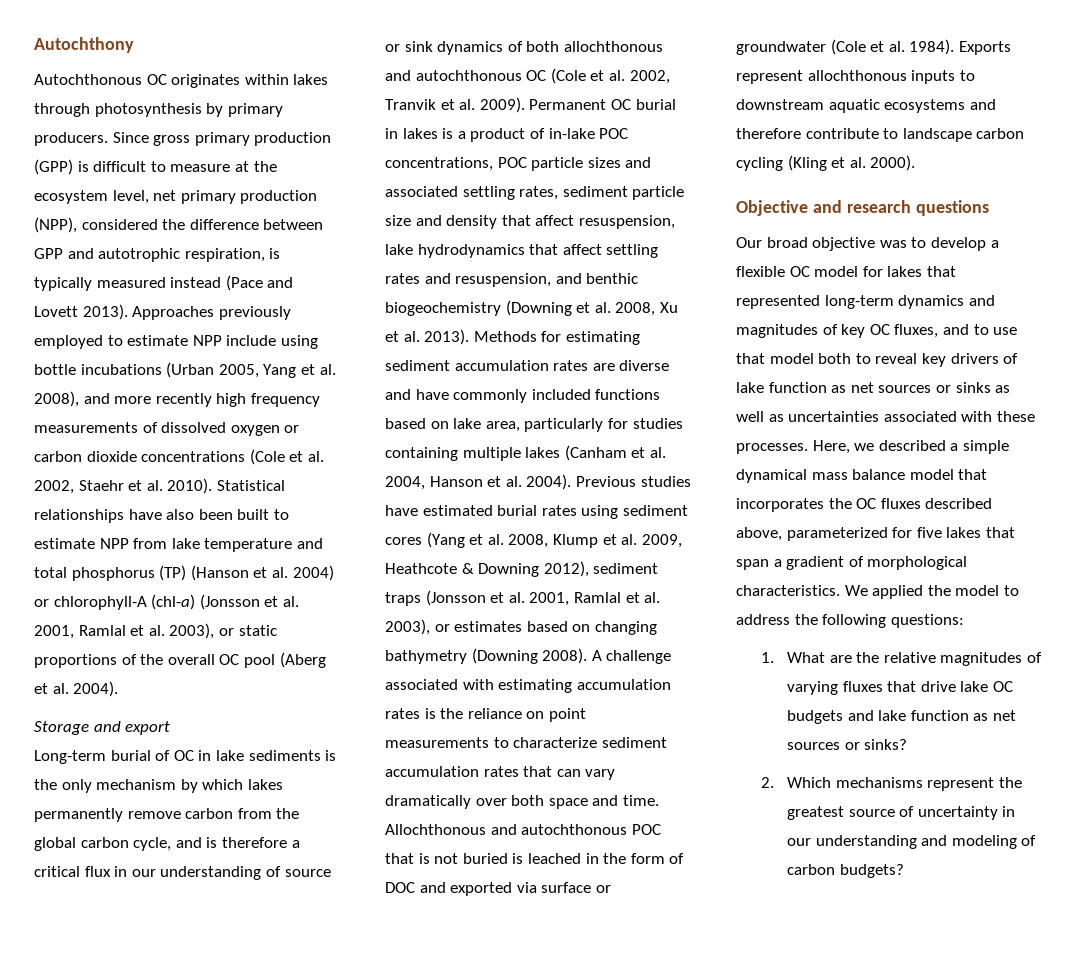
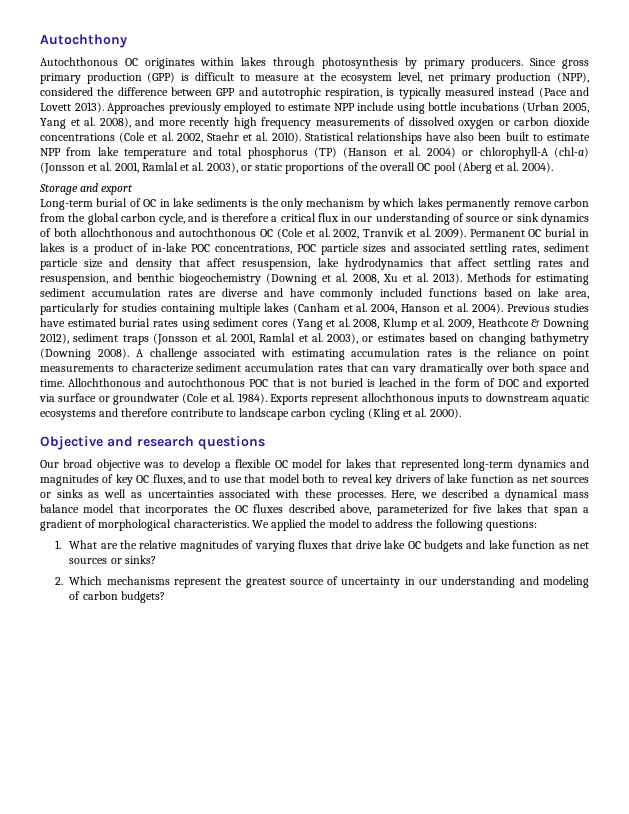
[962,440,1009,454] simple -> (500, 495) none

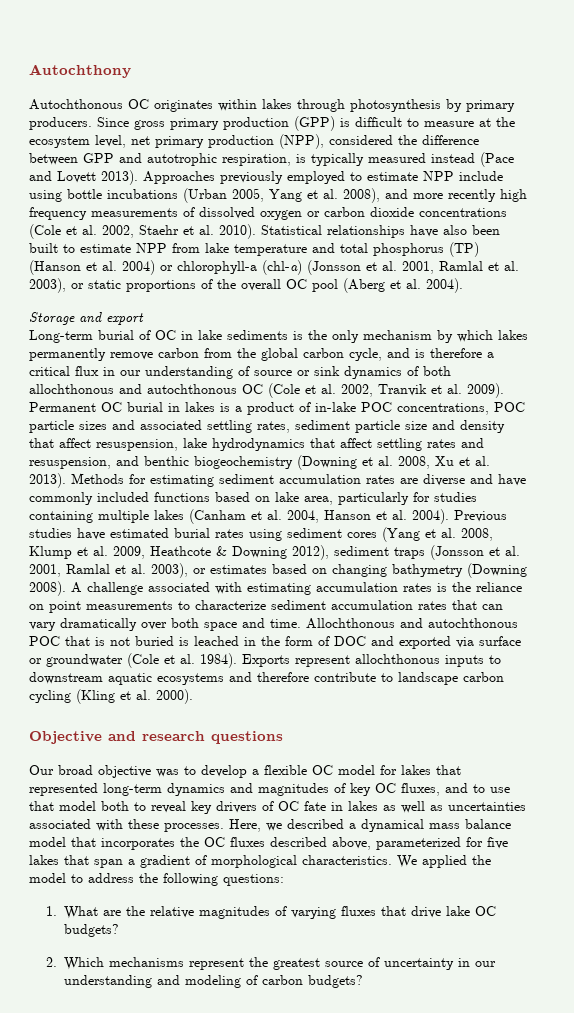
[479,147,549,159] chlorophyll-A -> [177,261,257,274] chlorophyll-a
[447,474,589,483] [40,489,83,498] lake function as net sources or sinks -> [278,801,378,811] OC fate in lakes
[424,540,589,552] [69,555,156,564] budgets and lake function as net sources or sinks? -> [64,924,120,937] budgets?

